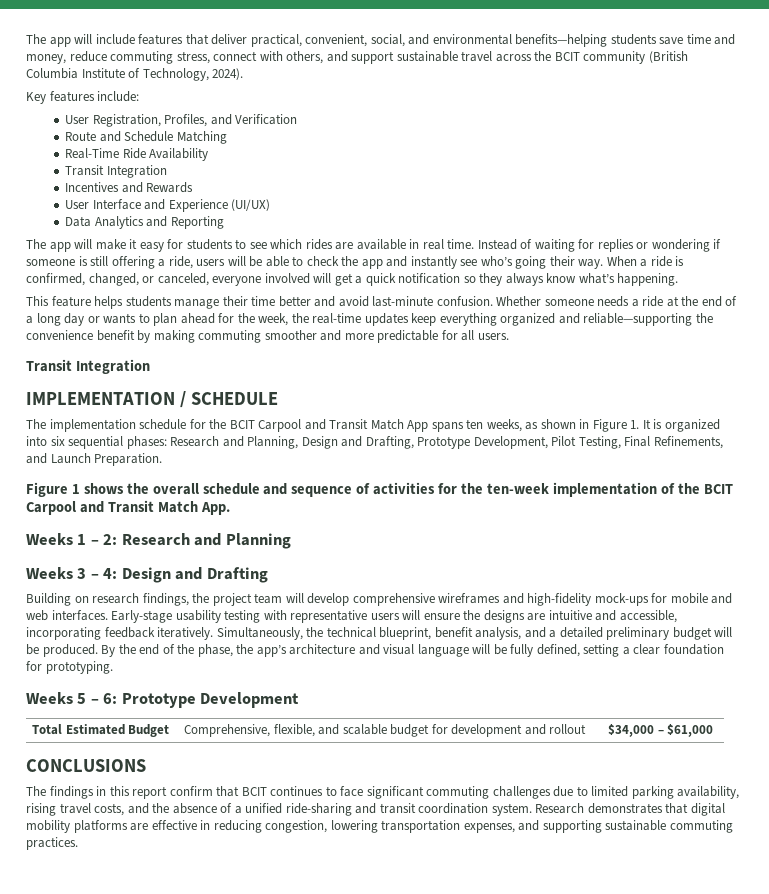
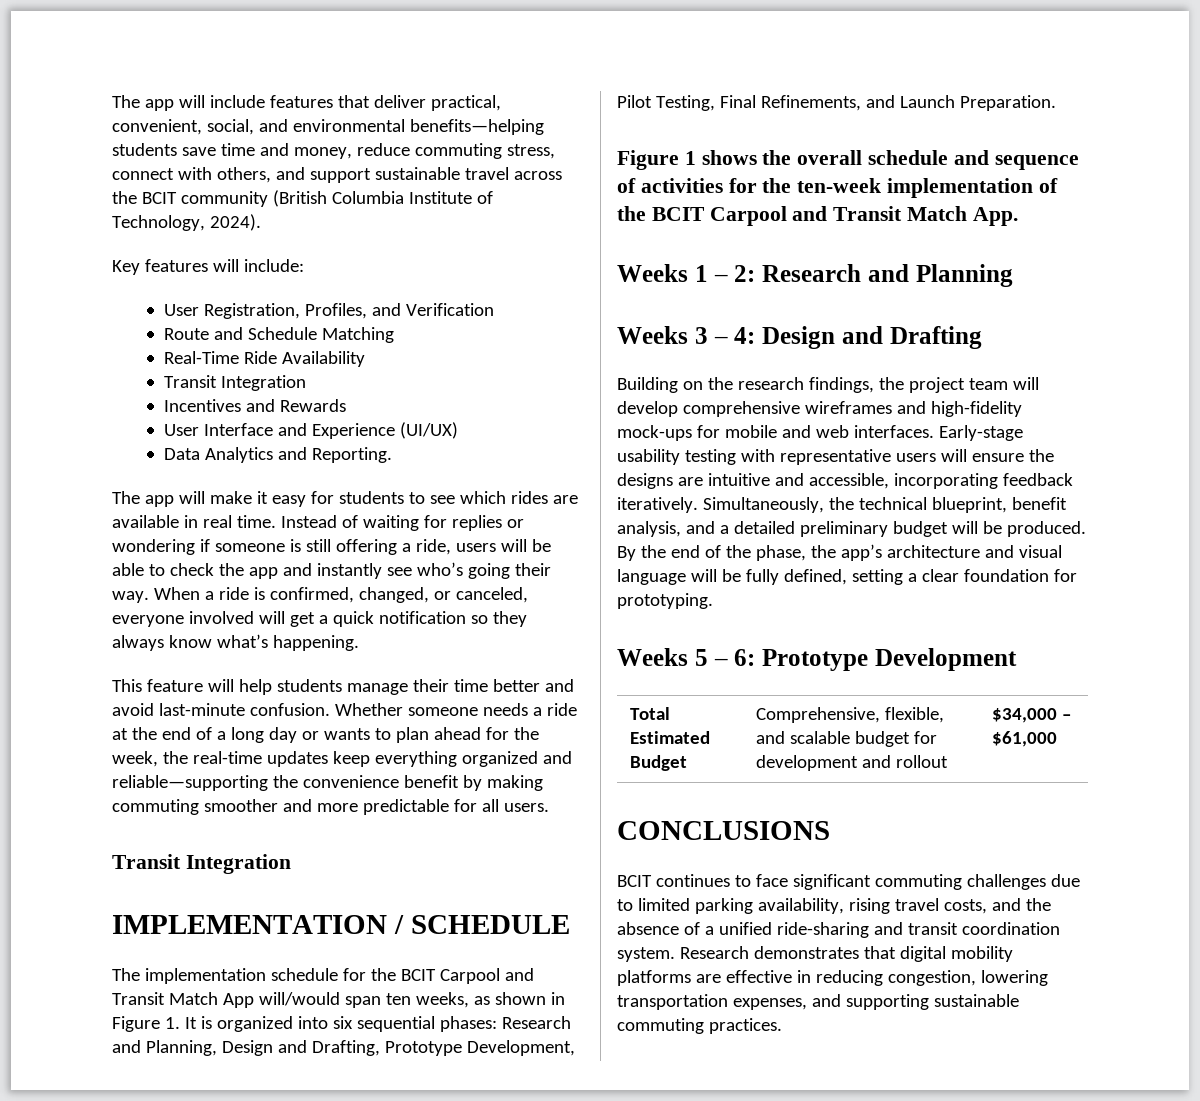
(95, 96) none -> [212,259,239,272] will
[170,216,224,229] Reporting -> [311,447,392,463] Reporting.
[94,296,124,309] helps -> [207,679,272,695] will help
[431,422,464,432] spans -> [258,992,381,1008] will/would span
(89, 599) none -> [707,377,733,390] the
[26,786,240,799] The findings in this report confirm that -> (830, 830) none

